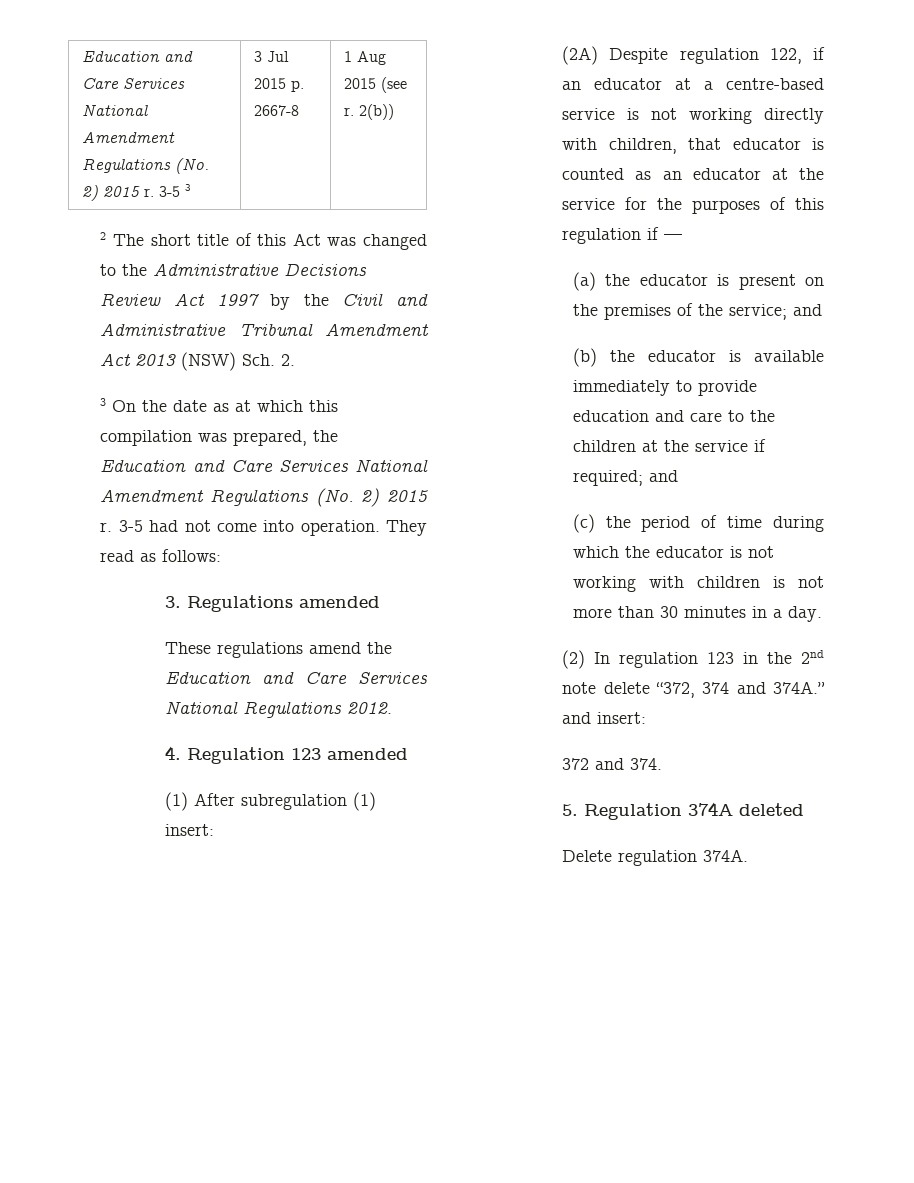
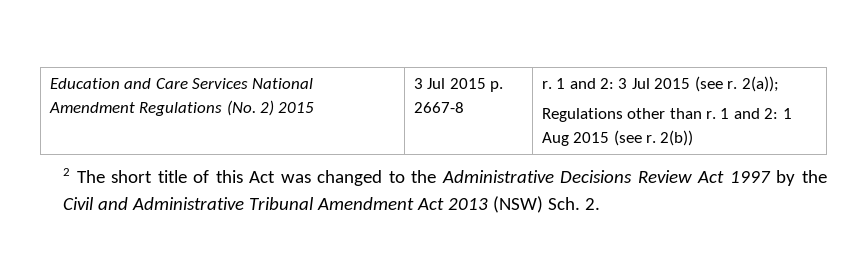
[143,184,191,197] r. 3-5 3 -> (315, 107) none
(299, 110) none -> [541,76,779,92] [541,108,779,122] r. 1 and 2: 3 Jul 2015 (see r. 2(a)); // Regulations other than r. 1 and 2:
[100,398,339,412] [100,430,339,446] [100,459,428,472] [100,488,428,507] [100,520,427,536] [100,549,222,562] [165,595,381,612] [165,642,393,658] [165,672,428,684] [165,701,393,718] [165,746,409,764] [165,792,377,811] [165,824,215,836] [562,46,825,65] [562,78,824,90] [562,108,824,124] [562,138,824,154] [562,168,824,180] [562,197,824,214] [562,227,683,244] [572,272,824,291] [572,303,822,320] [572,348,824,367] [572,380,757,396] [572,410,775,422] [572,439,766,452] [572,470,678,486] [572,514,824,533] [572,546,774,558] [572,576,824,592] [572,606,822,622] [562,650,824,669] [562,681,825,698] [562,712,647,724] [562,758,663,770] [562,802,805,820] [562,849,749,866] // 3 On the date as at which this compilation was prepared, the Education and Care Services National Amendment Regulations (No. 2) 2015 r. 3-5 had not come into operation. They read as follows: // 3. Regulations amended // These regulations amend the Education and Care Services National Regulations 2012. // 4. Regulation 123 amended // (1) After subregulation (1) insert: // (2A) Despite regulation 122, if an educator at a centre-based service is not working directly with children, that educator is counted as an educator at the service for the purposes of this regulation if — // (a) the educator is present on the premises of the service; and // (b) the educator is available immediately to provide education and care to the children at the service if required; and // (c) the period of time during which the educator is not working with children is not more than 30 minutes in a day. // (2) In regulation 123 in the 2nd note delete “372, 374 and 374A.” and insert: // 372 and 374. // 5. Regulation 374A deleted // Delete regulation 374A. -> (601, 204) none

